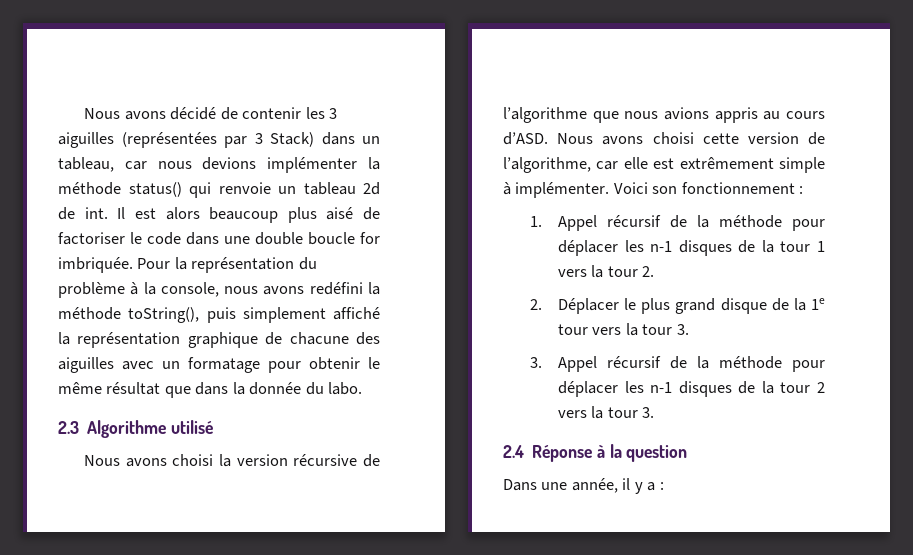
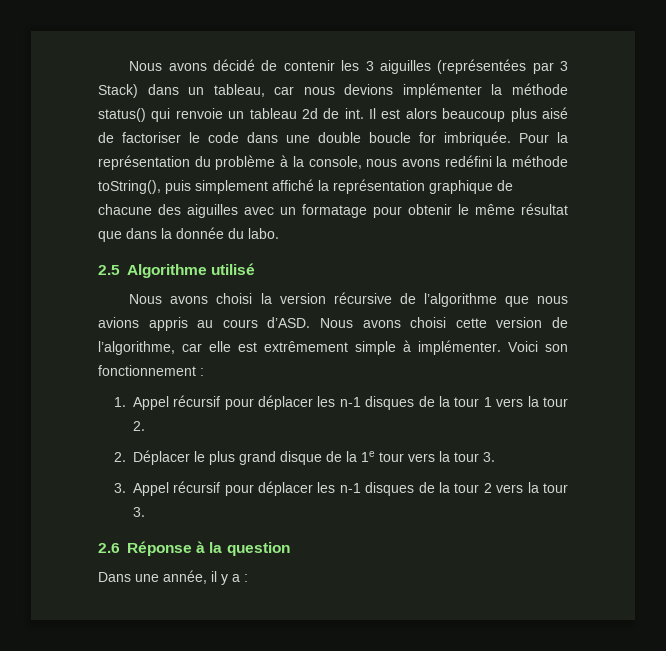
[58,421,79,434] 2.3 -> [98,265,120,275] 2.5
[669,215,782,228] de la méthode -> (221, 401) none
[669,356,782,369] de la méthode -> (221, 487) none
[503,445,524,458] 2.4 -> [98,543,120,553] 2.6

